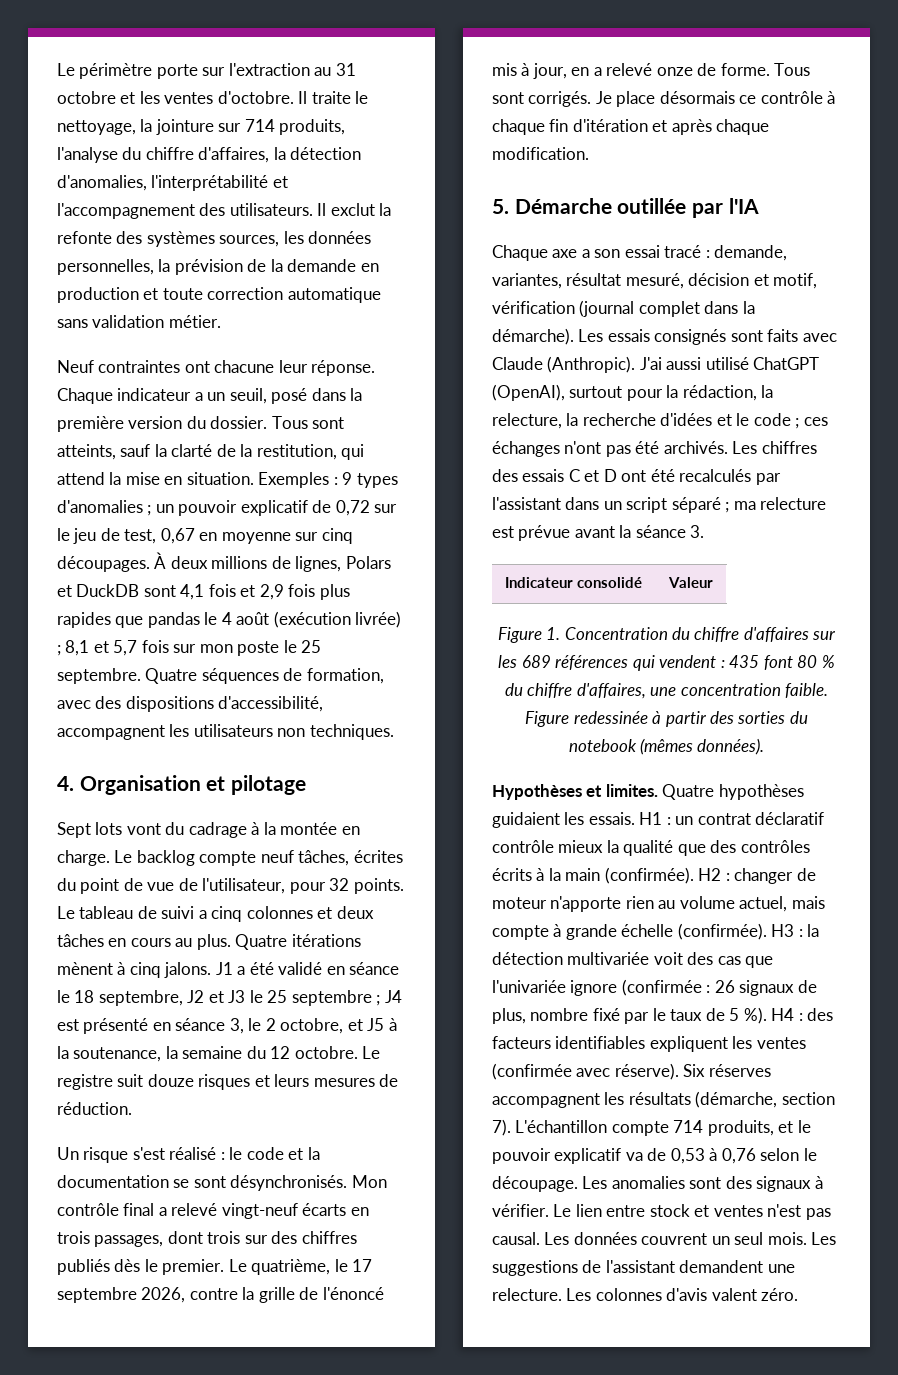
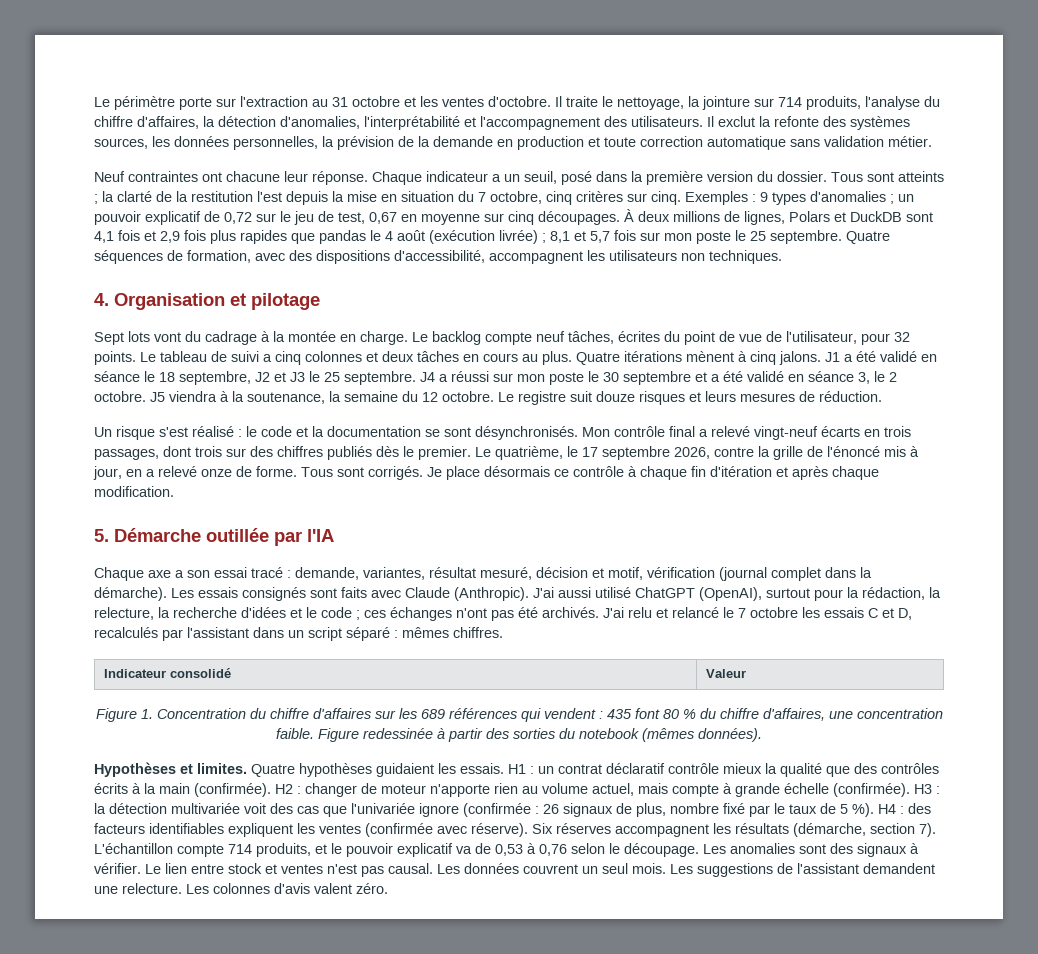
[57,444,151,460] atteints, sauf -> [898,171,944,182] [94,194,98,204] atteints ;
[256,444,365,460] [57,472,254,485] restitution, qui attend la mise en situation. -> [191,191,681,205] restitution l'est depuis la mise en situation du 7 octobre, cinq critères sur cinq.
[291,990,402,1006] [57,1018,149,1034] septembre ; J4 est présenté -> [344,371,784,385] septembre. J4 a réussi sur mon poste le 30 septembre et a été validé
[280,1018,385,1034] octobre, et J5 -> [94,391,217,402] octobre. J5 viendra
[732,441,817,454] [492,469,675,482] Les chiffres des essais C et D ont été -> [603,607,912,620] J'ai relu et relancé le 7 octobre les essais C et D,
[725,497,827,513] [492,525,705,541] ; ma relecture est prévue avant la séance 3. -> [394,627,503,638] : mêmes chiffres.

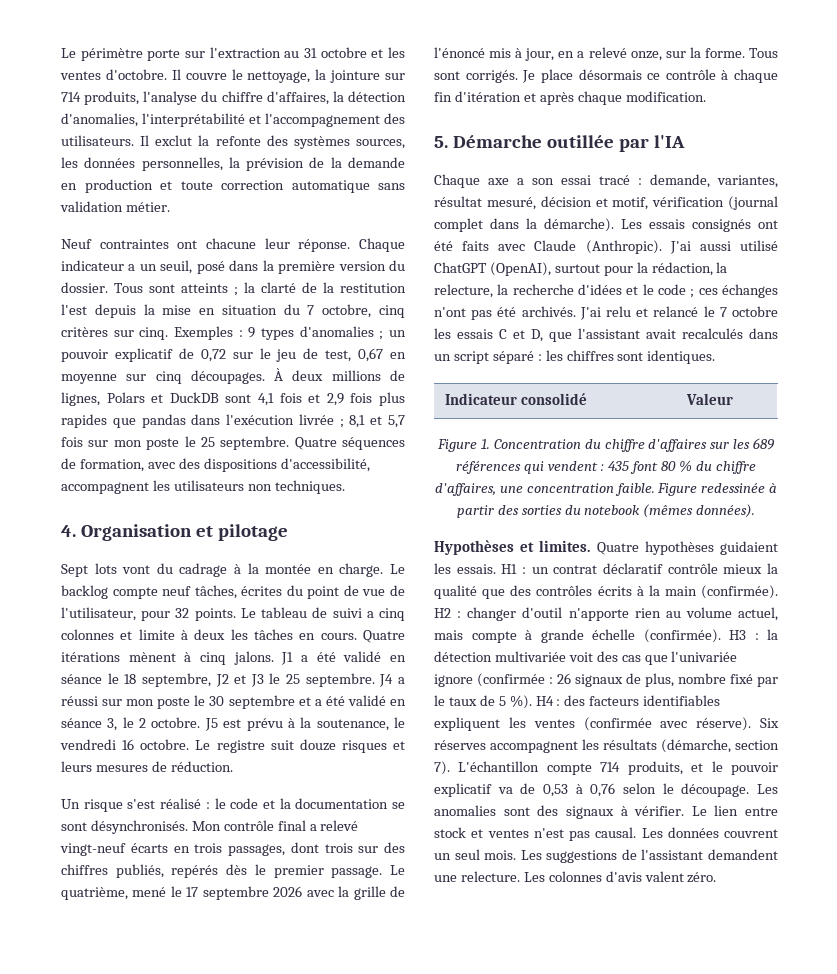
[566,96,598,107] traite -> [185,73,227,80] couvre
[370,230,538,244] le 4 août (exécution livrée) -> [191,414,334,425] dans l'exécution livrée
[382,351,572,365] deux tâches en cours au plus. -> [138,629,357,640] limite à deux les tâches en cours.
[169,391,217,402] viendra -> [223,718,283,731] est prévu
[329,391,438,402] la semaine du 12 -> [394,717,406,728] [60,739,135,750] le vendredi 16
[327,446,471,460] publiés dès le premier. -> [115,864,383,878] publiés, repérés dès le premier passage.
(563, 453) none -> [132,887,167,897] mené
[674,447,754,459] 2026, contre -> [273,886,334,897] 2026 avec
[201,466,252,477] onze de -> [630,47,701,61] onze, sur la
[310,588,337,598] sont -> [758,220,778,229] [434,241,453,251] ont été
[94,627,249,641] recalculés par l'assistant -> [549,328,743,342] que l'assistant avait recalculés
[402,627,503,638] mêmes chiffres. -> [545,350,716,364] les chiffres sont identiques.
[361,783,426,794] de moteur -> [522,607,563,618] d'outil

